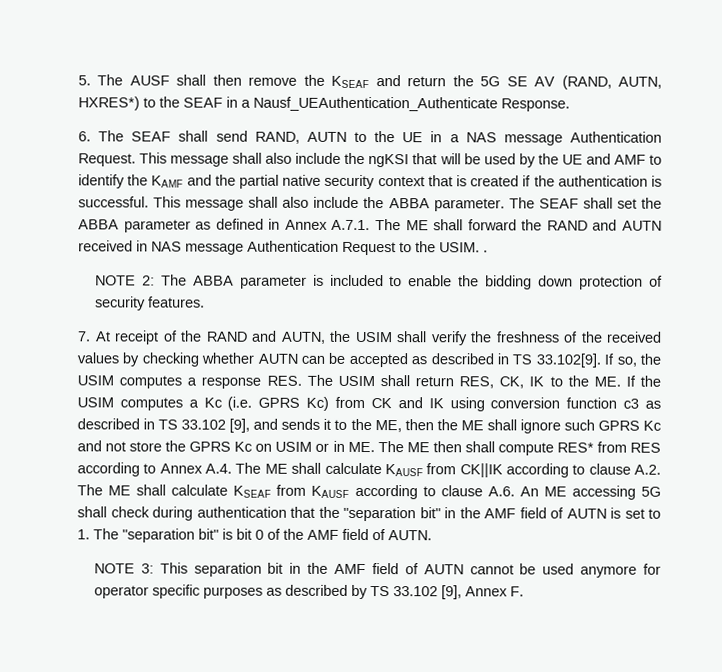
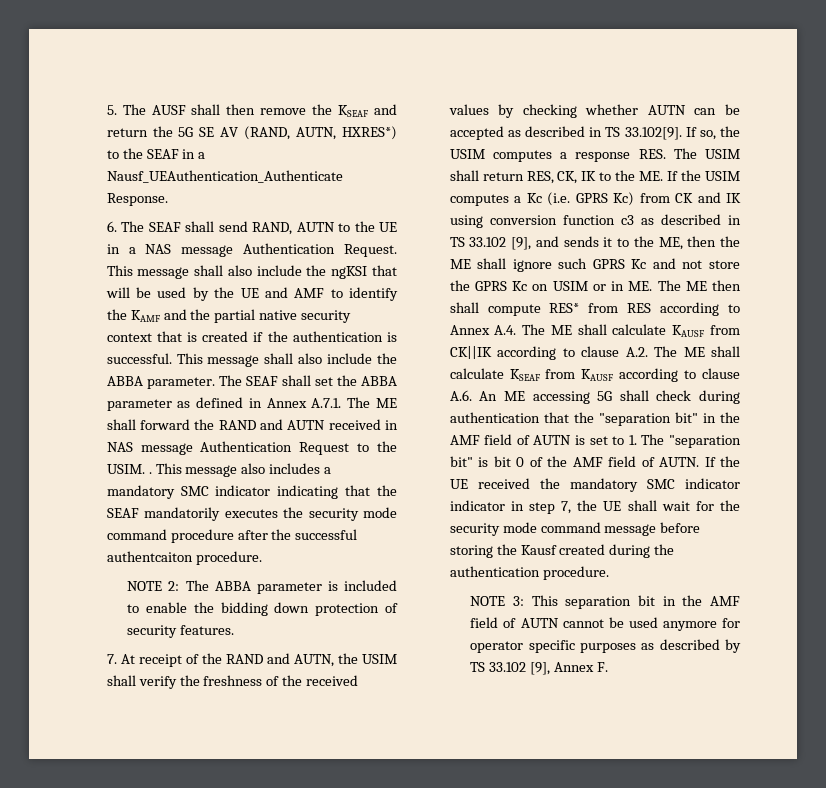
(488, 251) none -> [155,463,332,477] [106,485,397,499] [106,507,397,521] [106,529,358,543] [106,551,262,565] This message also includes a mandatory SMC indicator indicating that the SEAF mandatorily executes the security mode command procedure after the successful authentcaiton procedure.
(432, 535) none -> [704,456,740,467] [449,478,740,492] [449,500,740,514] [449,522,701,536] [449,544,675,558] [449,566,609,580] If the UE received the mandatory SMC indicator indicator in step 7, the UE shall wait for the security mode command message before storing the Kausf created during the authentication procedure.

